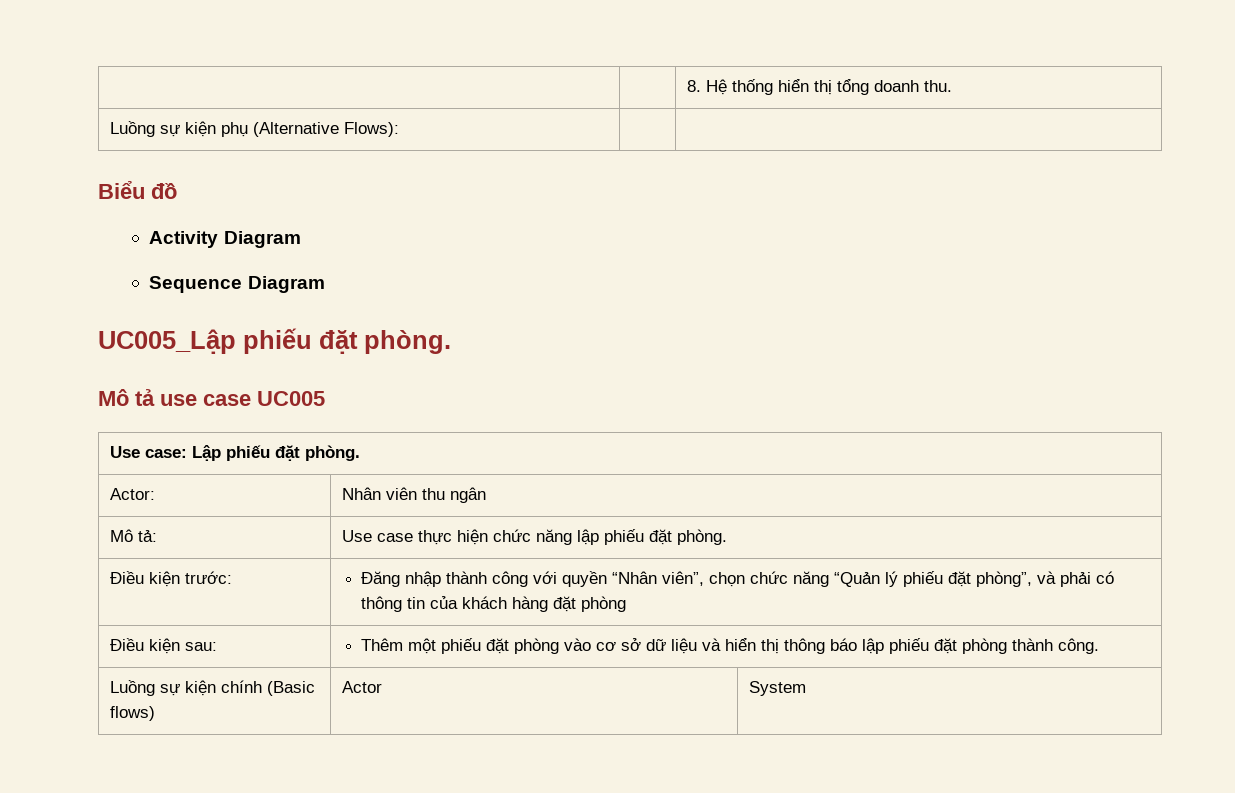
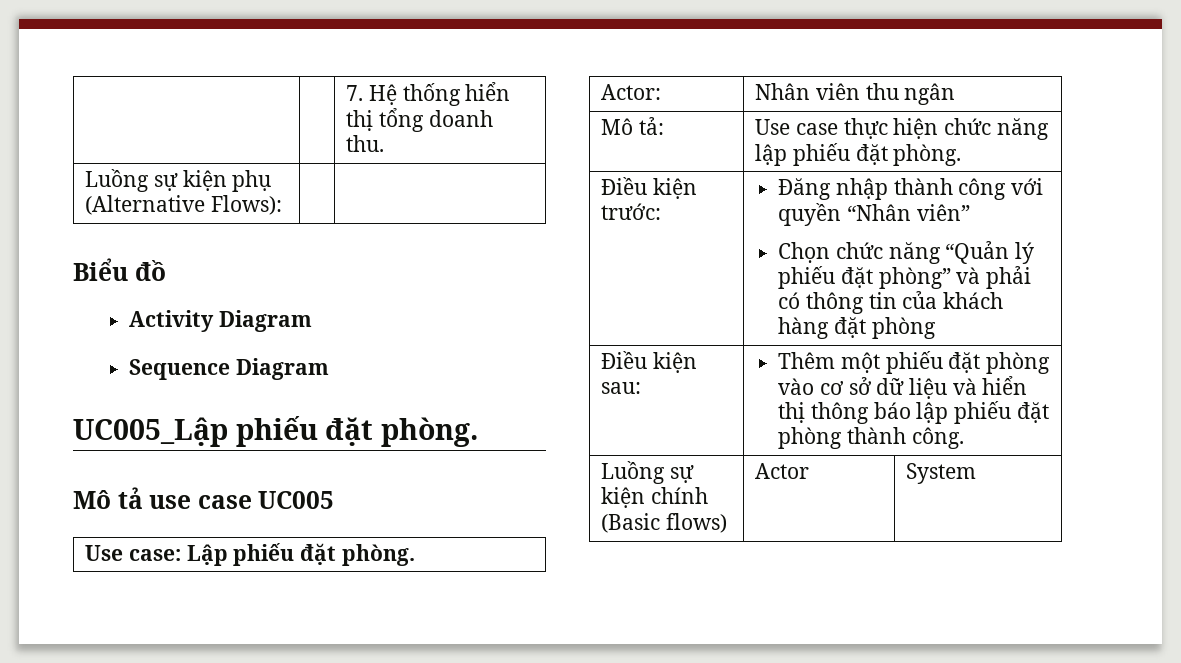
[687,80,702,92] | | 8. -> [346,85,364,101] | | 7.
[661,571,745,587] viên”, chọn -> [916,204,970,221] [778,242,831,263] viên” // Chọn
[975,571,1032,587] phòng”, -> [878,267,951,289] phòng”

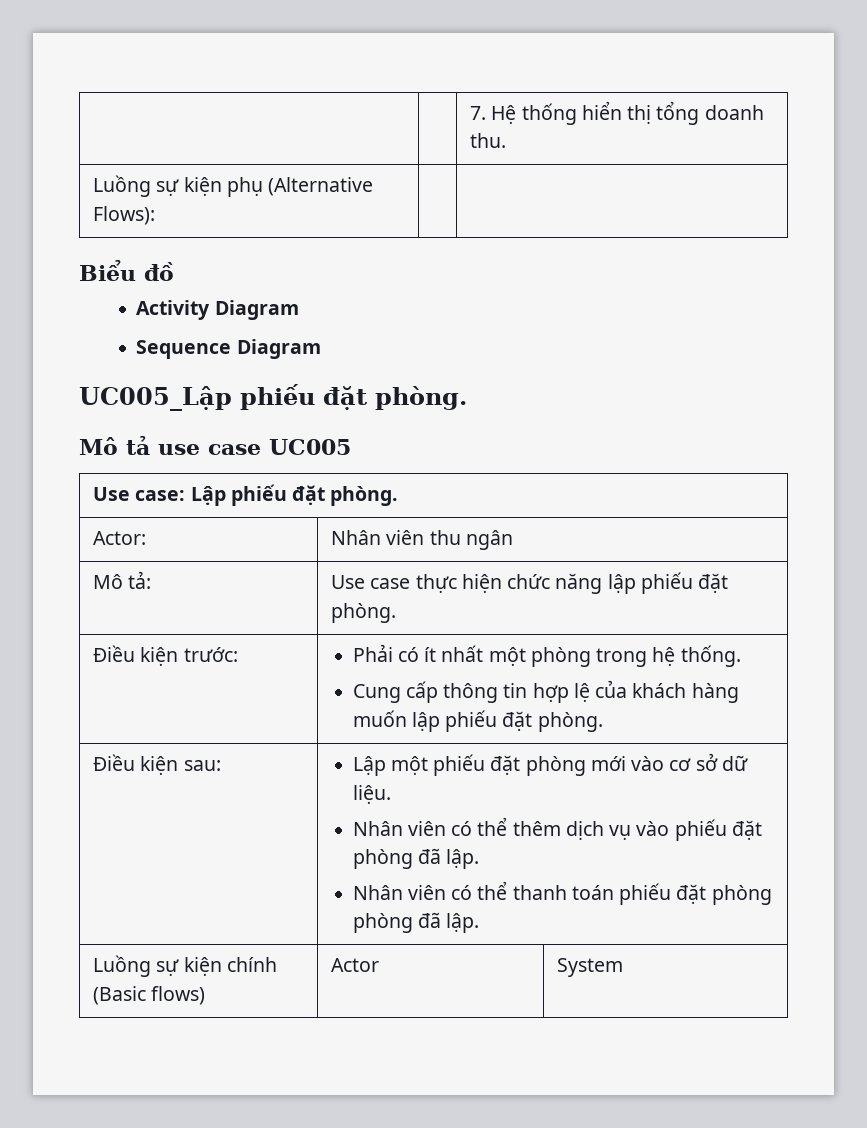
[778,178,1043,200] [778,203,970,226] [778,241,1034,264] [778,266,1031,289] [778,291,1003,314] [778,317,936,339] Đăng nhập thành công với quyền “Nhân viên” // Chọn chức năng “Quản lý phiếu đặt phòng” và phải có thông tin của khách hàng đặt phòng -> [352,644,741,667] [352,680,739,703] [352,710,603,732] Phải có ít nhất một phòng trong hệ thống. // Cung cấp thông tin hợp lệ của khách hàng muốn lập phiếu đặt phòng.
[778,352,836,369] Thêm -> [352,756,386,776] Lập
(1050, 363) none -> [590,756,626,771] mới
[908,376,1028,399] [778,401,1049,424] [778,427,964,449] liệu và hiển thị thông báo lập phiếu đặt phòng thành công. -> [352,785,391,804] [352,817,762,841] [352,848,480,869] [352,881,772,905] [352,912,480,933] liệu. // Nhân viên có thể thêm dịch vụ vào phiếu đặt phòng đã lập. // Nhân viên có thể thanh toán phiếu đặt phòng phòng đã lập.

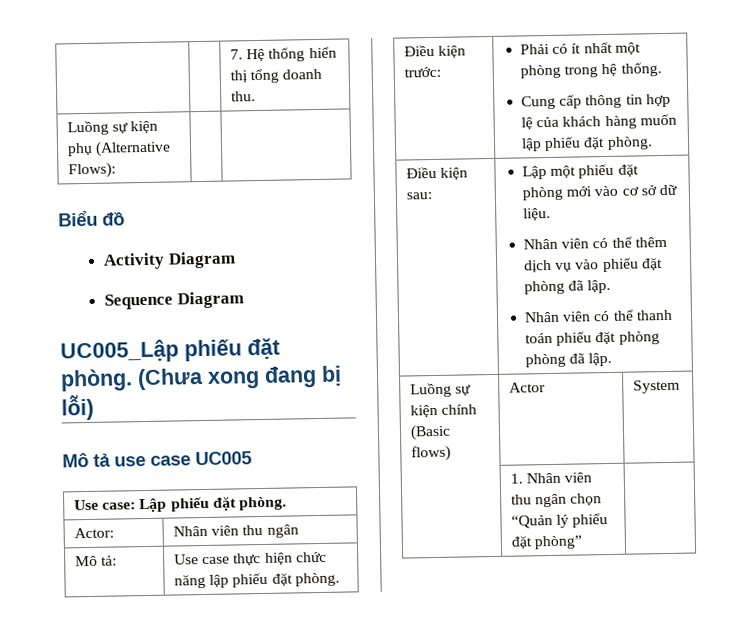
(467, 398) none -> [137,365,342,391] [61,394,94,421] (Chưa xong đang bị lỗi)
(624, 967) none -> [509,472,593,484] [510,493,603,508] [510,513,609,529] [510,535,584,550] // | 1. Nhân viên thu ngân chọn “Quản lý phiểu đặt phòng” |

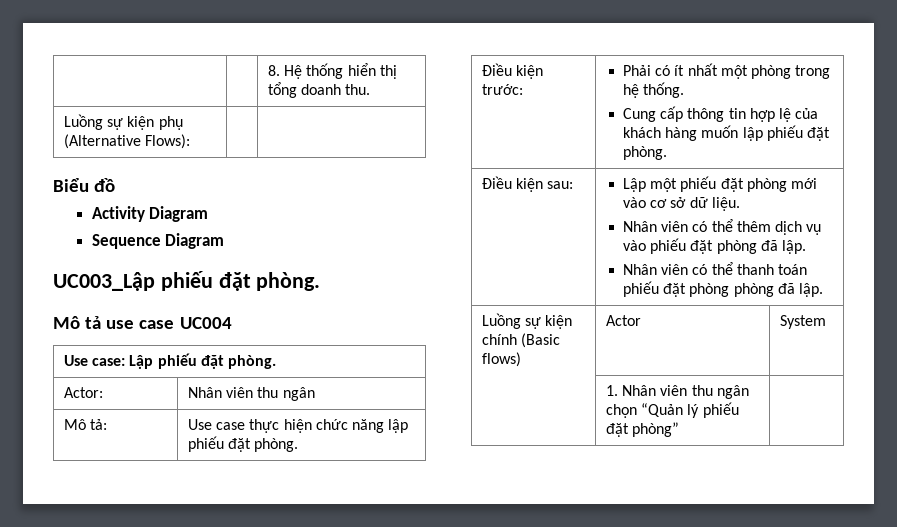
[229,49,243,60] | | 7. -> [268,65,281,76] | | 8.
[60,337,280,364] [60,365,342,392] [61,394,94,421] UC005_Lập phiếu đặt phòng. (Chưa xong đang bị lỗi) -> [53,271,321,291] UC003_Lập phiếu đặt phòng.
[195,451,252,466] UC005 -> [179,317,232,329] UC004
[572,513,609,528] phiểu -> [702,402,739,418] phiếu

